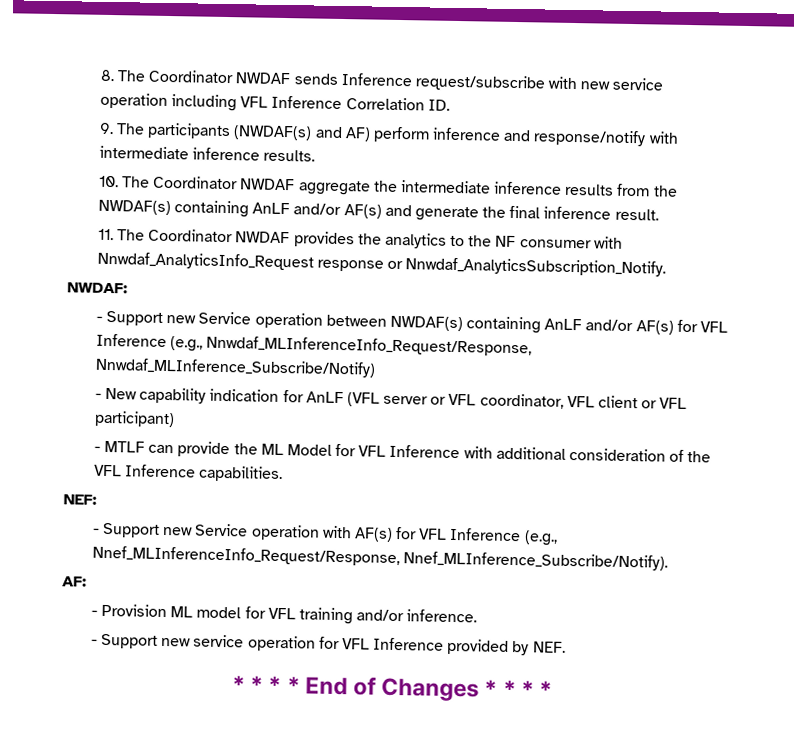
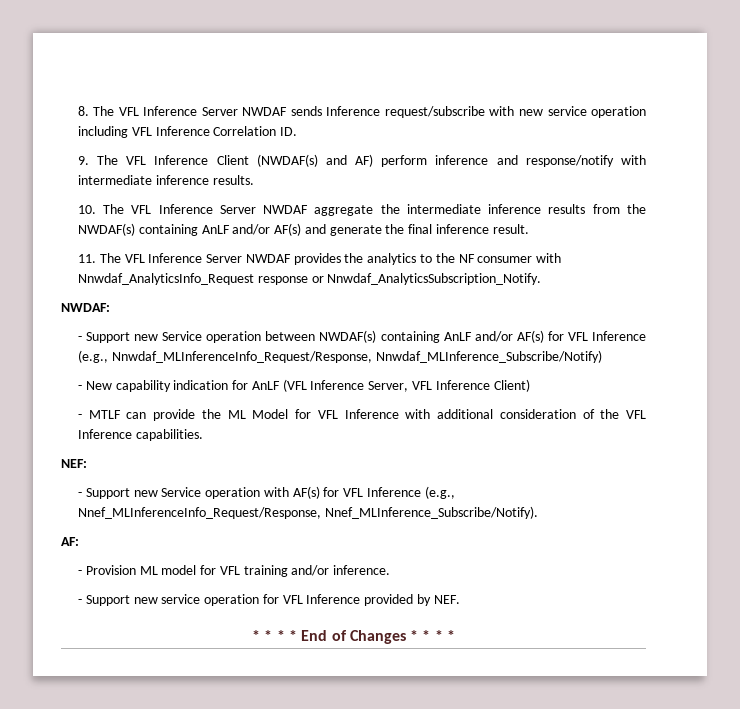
[148,69,235,84] Coordinator -> [118,106,238,116] VFL Inference Server
[147,122,232,140] participants -> [126,155,249,165] VFL Inference Client
[153,175,239,190] Coordinator -> [131,204,256,214] VFL Inference Server
[148,228,234,243] Coordinator -> [124,253,243,263] VFL Inference Server
[383,393,688,410] [93,410,175,428] server or VFL coordinator, VFL client or VFL participant) -> [310,379,530,392] Inference Server, VFL Inference Client)

